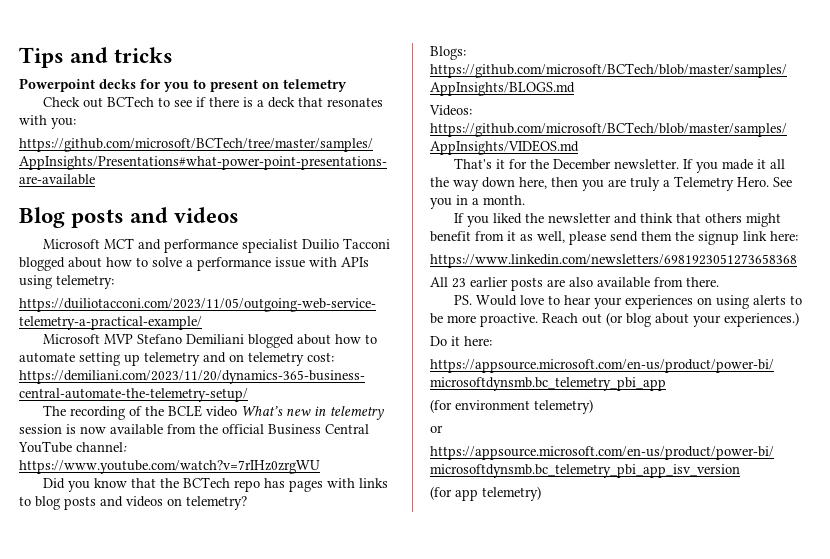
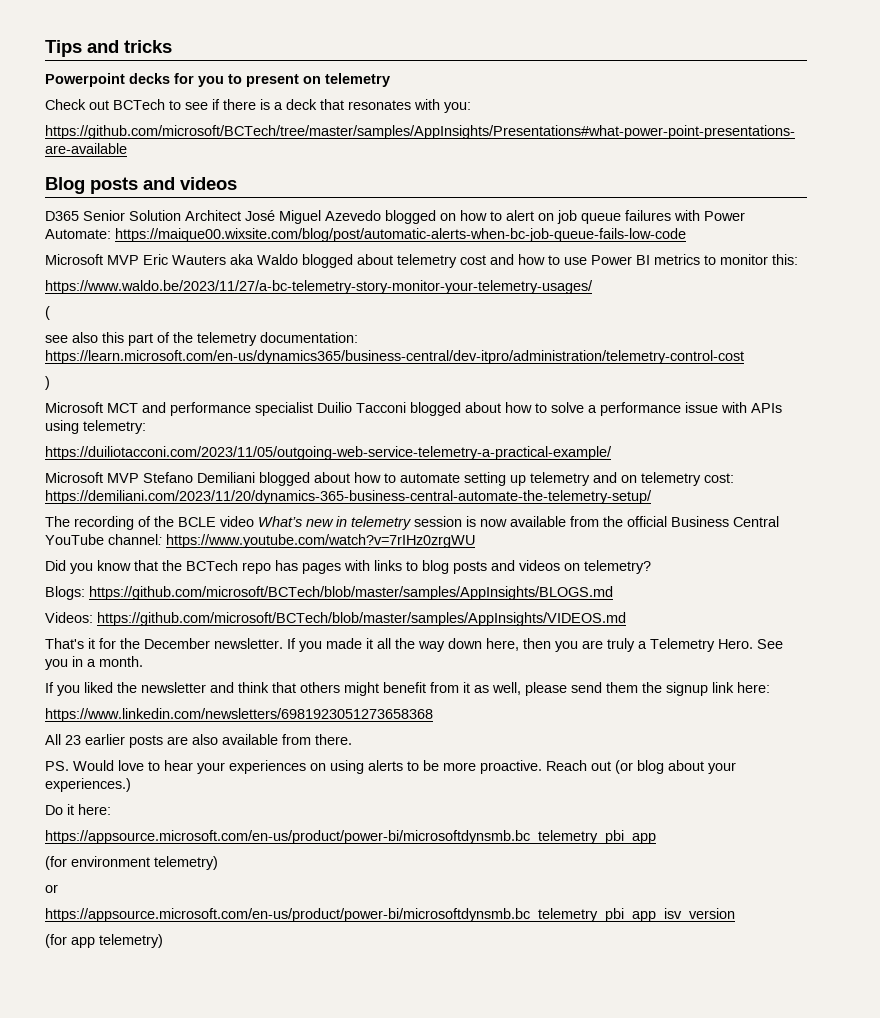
(240, 215) none -> [45,210,745,224] [45,228,686,242] [45,254,798,268] [45,280,593,294] [45,306,50,320] [45,332,358,346] [45,350,744,364] [45,376,50,390] // D365 Senior Solution Architect José Miguel Azevedo blogged on how to alert on job queue failures with Power Automate: https://maique00.wixsite.com/blog/post/automatic-alerts-when-bc-job-queue-fails-low-code // Microsoft MVP Eric Wauters aka Waldo blogged about telemetry cost and how to use Power BI metrics to monitor this: // https://www.waldo.be/2023/11/27/a-bc-telemetry-story-monitor-your-telemetry-usages/ // ( // see also this part of the telemetry documentation: https://learn.microsoft.com/en-us/dynamics365/business-central/dev-itpro/administration/telemetry-control-cost // )

